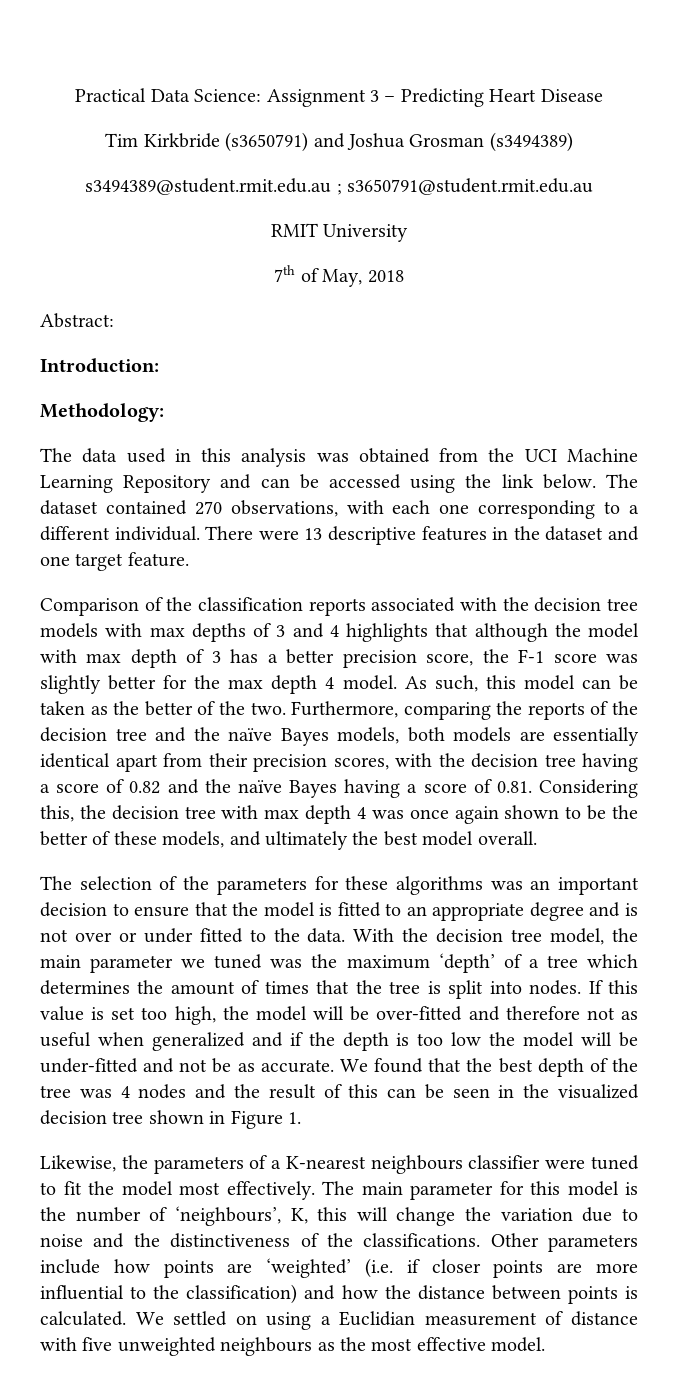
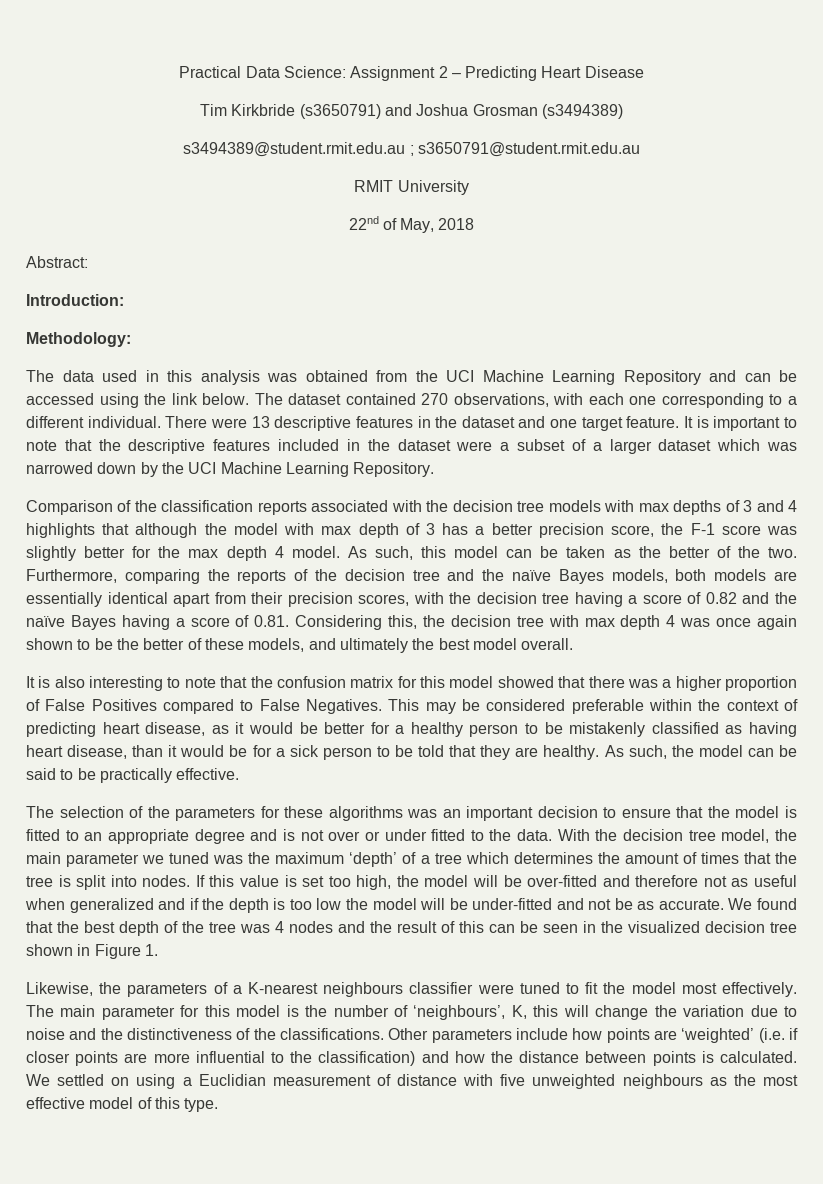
[370,90,379,102] 3 -> [438,66,448,78] 2
[274,265,296,282] 7th -> [348,216,379,230] 22nd
(189, 559) none -> [684,416,797,431] [26,439,798,454] [26,462,435,477] It is important to note that the descriptive features included in the dataset were a subset of a larger dataset which was narrowed down by the UCI Machine Learning Repository.
(537, 838) none -> [26,676,797,691] [26,699,799,714] [26,722,798,737] [26,745,797,760] [26,768,240,783] // It is also interesting to note that the confusion matrix for this model showed that there was a higher proportion of False Positives compared to False Negatives. This may be considered preferable within the context of predicting heart disease, as it would be better for a healthy person to be mistakenly classified as having heart disease, than it would be for a sick person to be told that they are healthy. As such, the model can be said to be practically effective.
[491,1337,546,1352] model. -> [89,1097,219,1112] model of this type.

